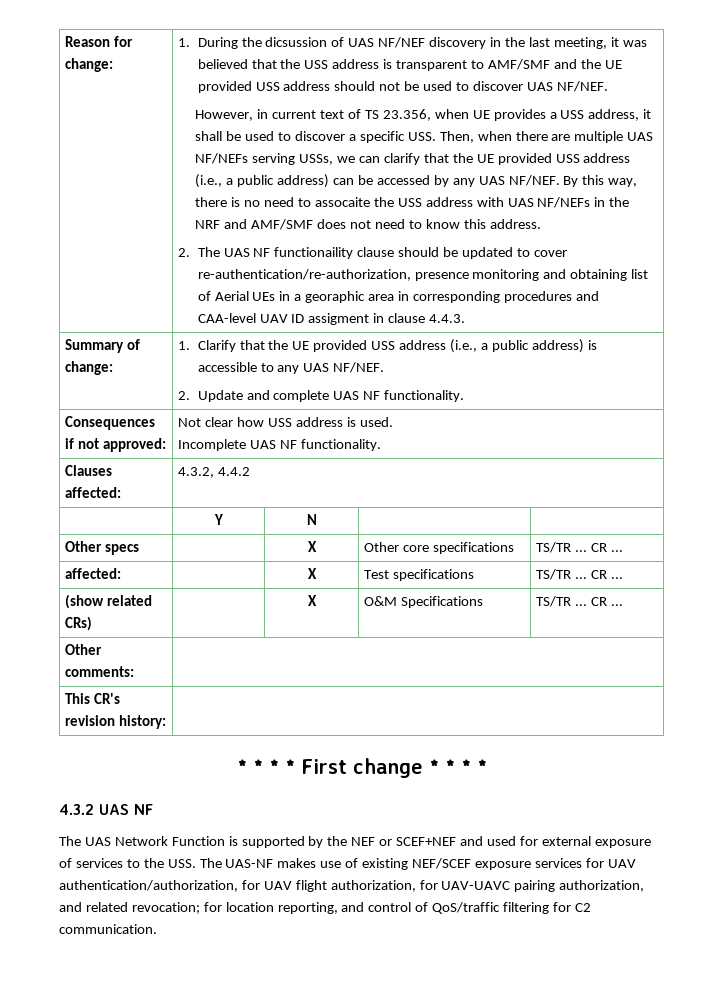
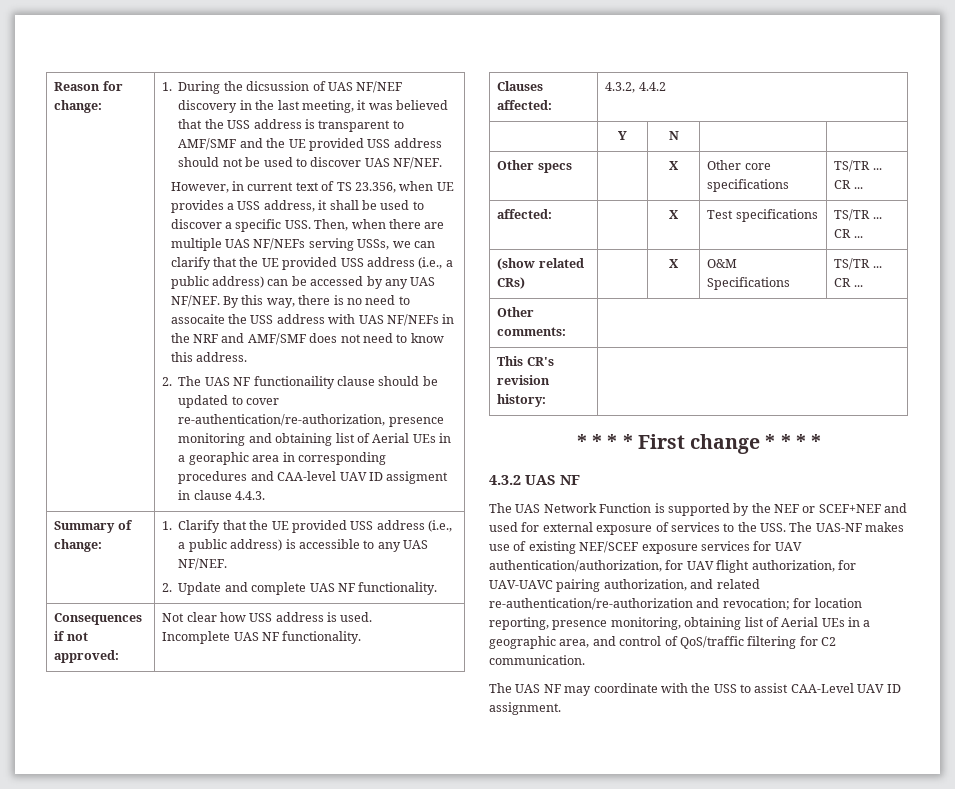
(128, 907) none -> [489,598,720,610] re-authentication/re-authorization and
(338, 908) none -> [552,617,871,630] [489,636,590,649] presence monitoring, obtaining list of Aerial UEs in a geographic area,
(157, 929) none -> [489,683,901,696] [489,702,561,715] // The UAS NF may coordinate with the USS to assist CAA-Level UAV ID assignment.

